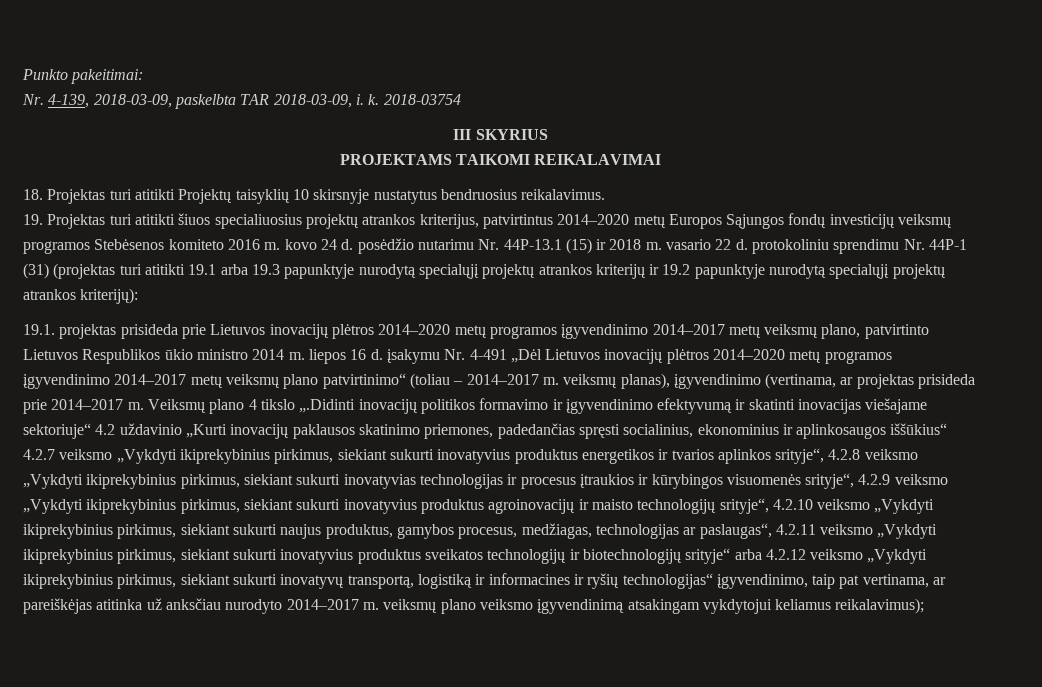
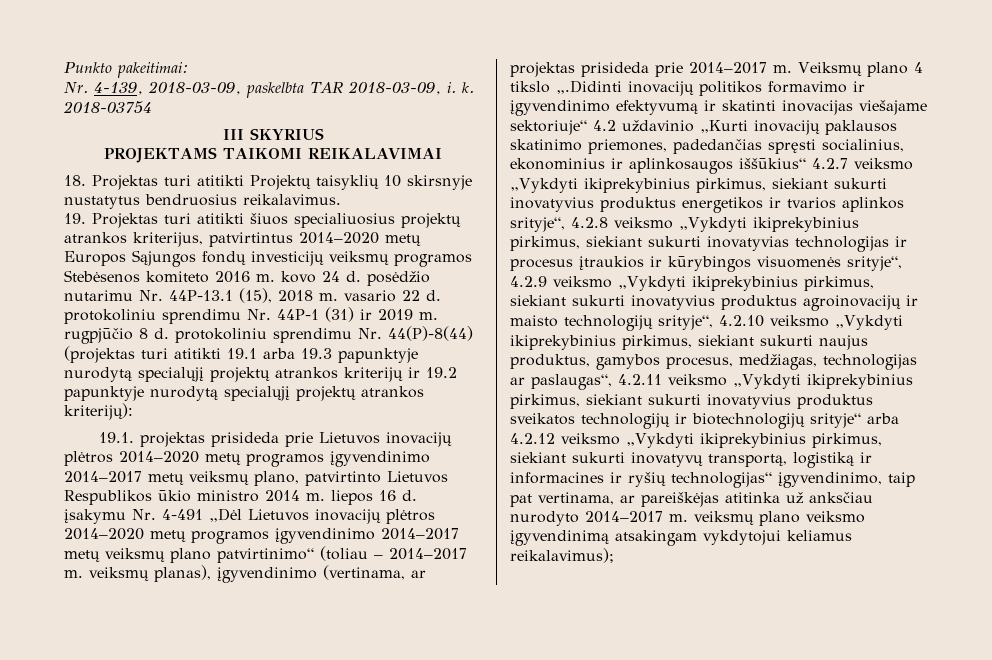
[565,238,607,254] (15) ir -> [238,288,272,303] (15),
(49, 271) none -> [359,309,438,321] [64,326,473,344] ir 2019 m. rugpjūčio 8 d. protokoliniu sprendimu Nr. 44(P)-8(44)

